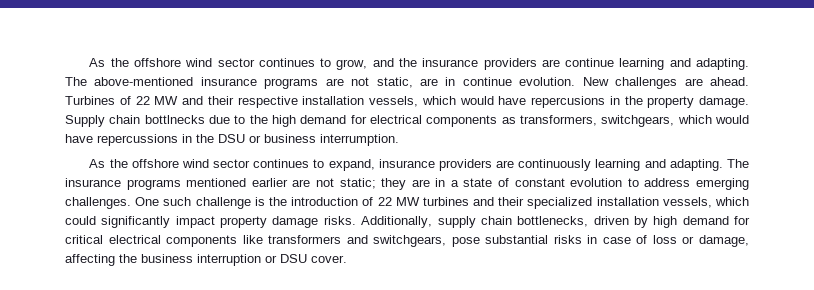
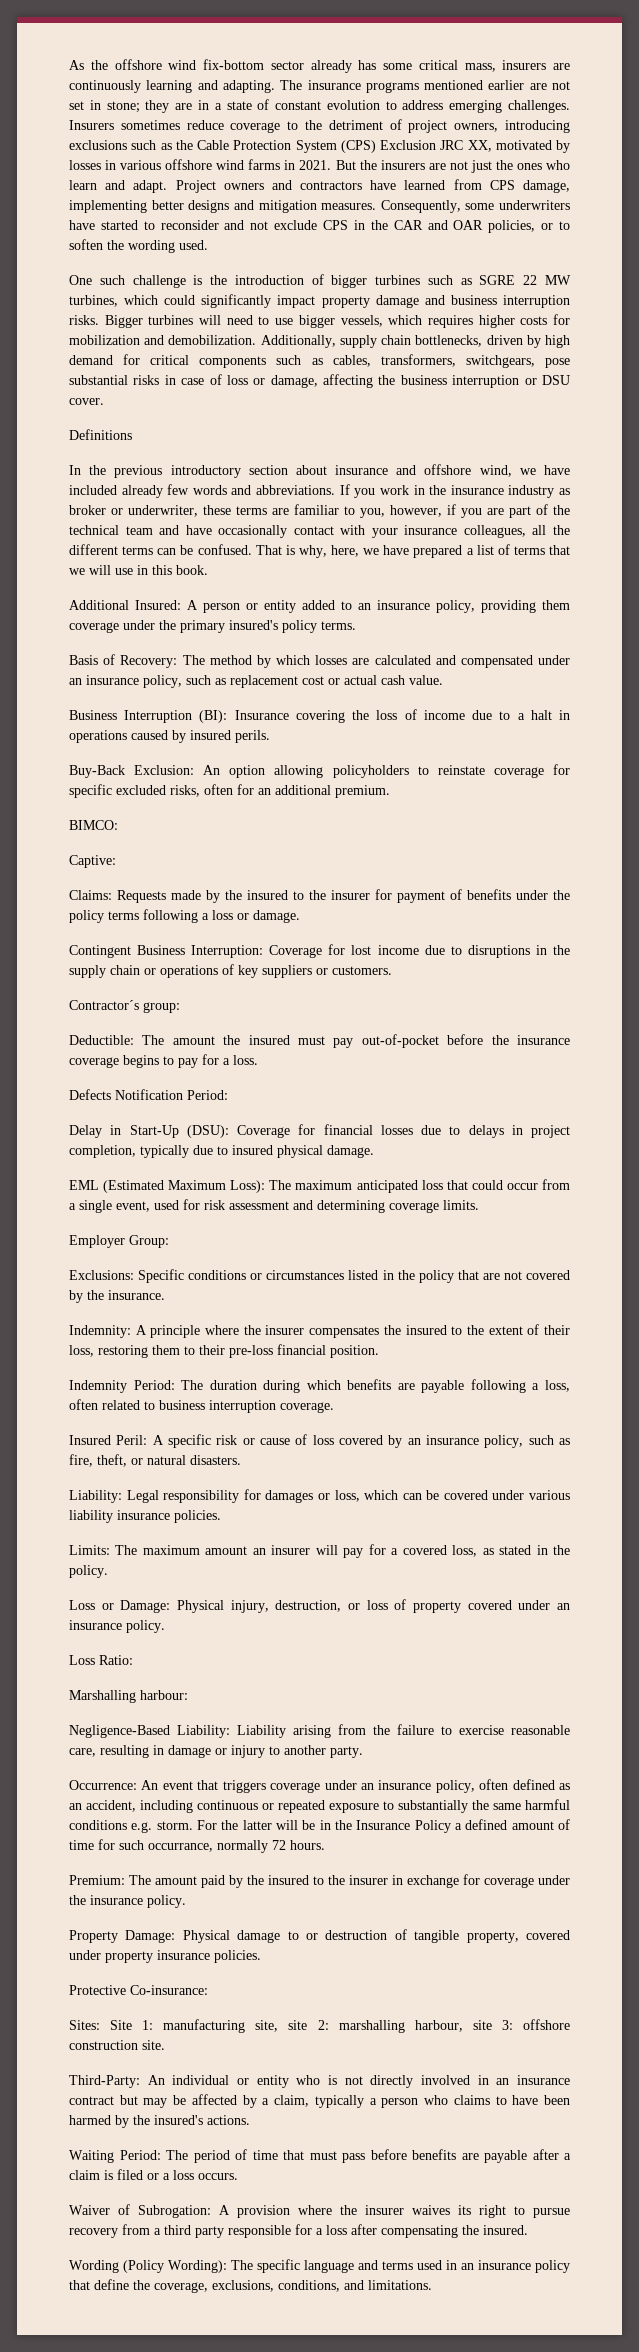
[89,58,750,70] [65,77,750,89] [65,96,749,108] [65,115,750,127] [65,134,399,146] [89,159,492,171] As the offshore wind sector continues to grow, and the insurance providers are continue learning and adapting. The above-mentioned insurance programs are not static, are in continue evolution. New challenges are ahead. Turbines of 22 MW and their respective installation vessels, which would have repercusions in the property damage. Supply chain bottlnecks due to the high demand for electrical components as transformers, switchgears, which would have repercussions in the DSU or business interrumption. // As the offshore wind sector continues to expand, insurance providers -> [69,59,547,73] As the offshore wind fix-bottom sector already has some critical mass, insurers
[339,178,376,189] static; -> [69,100,140,113] set in stone;
(131, 203) none -> [69,119,570,133] [69,140,570,153] [69,159,570,173] [69,179,570,193] [69,200,570,213] [69,220,571,233] [69,239,208,253] Insurers sometimes reduce coverage to the detriment of project owners, introducing exclusions such as the Cable Protection System (CPS) Exclusion JRC XX, motivated by losses in various offshore wind farms in 2021. But the insurers are not just the ones who learn and adapt. Project owners and contractors have learned from CPS damage, implementing better designs and mitigation measures. Consequently, some underwriters have started to reconsider and not exclude CPS in the CAR and OAR policies, or to soften the wording used. //
[377,197,712,209] 22 MW turbines and their specialized installation vessels, -> [331,275,571,288] [69,295,118,307] bigger turbines such as SGRE 22 MW turbines,
[323,216,356,225] risks. -> [424,295,570,308] [69,314,570,328] [69,335,257,345] and business interruption risks. Bigger turbines will need to use bigger vessels, which requires higher costs for mobilization and demobilization.
[108,235,368,247] electrical components like transformers and -> [199,354,456,368] components such as cables, transformers,
(347, 259) none -> [69,429,132,440] [69,464,570,478] [69,484,571,498] [69,504,570,518] [69,525,570,538] [69,544,570,558] [69,565,208,575] [69,600,570,613] [69,620,356,633] [69,654,570,668] [69,675,443,688] [69,709,570,723] [69,730,270,743] [69,764,570,778] [69,784,390,798] [69,820,118,830] [69,855,116,868] [69,889,570,903] [69,909,300,923] [69,944,570,958] [69,964,392,978] [69,1000,180,1013] [69,1034,570,1048] [69,1054,258,1068] [69,1089,228,1100] [69,1124,570,1138] [69,1145,374,1158] [69,1179,570,1193] [69,1199,479,1213] [69,1235,169,1248] [69,1269,570,1283] [69,1290,165,1303] [69,1324,570,1338] [69,1344,379,1358] [69,1379,570,1393] [69,1399,334,1413] [69,1434,570,1448] [69,1454,241,1467] [69,1489,570,1503] [69,1510,221,1523] [69,1544,570,1558] [69,1565,108,1578] [69,1599,571,1613] [69,1620,165,1633] [69,1655,133,1665] [69,1690,188,1703] [69,1724,570,1738] [69,1745,363,1758] [69,1779,571,1793] [69,1799,570,1813] [69,1819,570,1833] [69,1839,325,1853] [69,1874,570,1888] [69,1895,186,1908] [69,1929,570,1943] [69,1950,261,1963] [69,1985,208,1995] [69,2019,570,2033] [69,2040,165,2050] [69,2075,571,2088] [69,2094,570,2108] [69,2115,250,2128] [69,2149,571,2163] [69,2169,238,2180] [69,2204,570,2218] [69,2224,528,2238] [69,2259,570,2273] [69,2279,432,2293] // Definitions // In the previous introductory section about insurance and offshore wind, we have included already few words and abbreviations. If you work in the insurance industry as broker or underwriter, these terms are familiar to you, however, if you are part of the technical team and have occasionally contact with your insurance colleagues, all the different terms can be confused. That is why, here, we have prepared a list of terms that we will use in this book. // Additional Insured: A person or entity added to an insurance policy, providing them coverage under the primary insured's policy terms. // Basis of Recovery: The method by which losses are calculated and compensated under an insurance policy, such as replacement cost or actual cash value. // Business Interruption (BI): Insurance covering the loss of income due to a halt in operations caused by insured perils. // Buy-Back Exclusion: An option allowing policyholders to reinstate coverage for specific excluded risks, often for an additional premium. // BIMCO: // Captive: // Claims: Requests made by the insured to the insurer for payment of benefits under the policy terms following a loss or damage. // Contingent Business Interruption: Coverage for lost income due to disruptions in the supply chain or operations of key suppliers or customers. // Contractor´s group: // Deductible: The amount the insured must pay out-of-pocket before the insurance coverage begins to pay for a loss. // Defects Notification Period: // Delay in Start-Up (DSU): Coverage for financial losses due to delays in project completion, typically due to insured physical damage. // EML (Estimated Maximum Loss): The maximum anticipated loss that could occur from a single event, used for risk assessment and determining coverage limits. // Employer Group: // Exclusions: Specific conditions or circumstances listed in the policy that are not covered by the insurance. // Indemnity: A principle where the insurer compensates the insured to the extent of their loss, restoring them to their pre-loss financial position. // Indemnity Period: The duration during which benefits are payable following a loss, often related to business interruption coverage. // Insured Peril: A specific risk or cause of loss covered by an insurance policy, such as fire, theft, or natural disasters. // Liability: Legal responsibility for damages or loss, which can be covered under various liability insurance policies. // Limits: The maximum amount an insurer will pay for a covered loss, as stated in the policy. // Loss or Damage: Physical injury, destruction, or loss of property covered under an insurance policy. // Loss Ratio: // Marshalling harbour: // Negligence-Based Liability: Liability arising from the failure to exercise reasonable care, resulting in damage or injury to another party. // Occurrence: An event that triggers coverage under an insurance policy, often defined as an accident, including continuous or repeated exposure to substantially the same harmful conditions e.g. storm. For the latter will be in the Insurance Policy a defined amount of time for such occurrance, normally 72 hours. // Premium: The amount paid by the insured to the insurer in exchange for coverage under the insurance policy. // Property Damage: Physical damage to or destruction of tangible property, covered under property insurance policies. // Protective Co-insurance: // Sites: Site 1: manufacturing site, site 2: marshalling harbour, site 3: offshore construction site. // Third-Party: An individual or entity who is not directly involved in an insurance contract but may be affected by a claim, typically a person who claims to have been harmed by the insured's actions. // Waiting Period: The period of time that must pass before benefits are payable after a claim is filed or a loss occurs. // Waiver of Subrogation: A provision where the insurer waives its right to pursue recovery from a third party responsible for a loss after compensating the insured. // Wording (Policy Wording): The specific language and terms used in an insurance policy that define the coverage, exclusions, conditions, and limitations.

